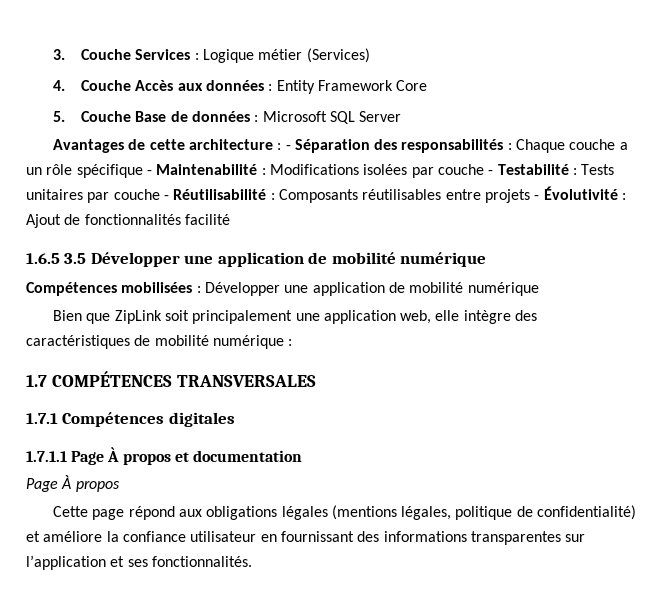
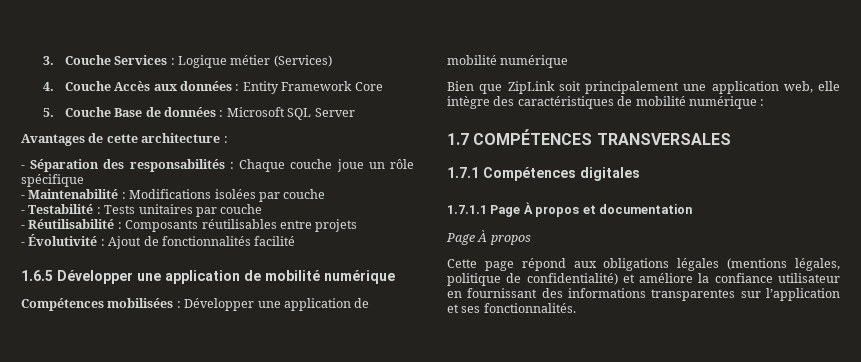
(282, 146) none -> (228, 139) //
[619,142,628,150] a -> [336,159,364,172] joue
(143, 171) none -> (84, 180) //
(484, 169) none -> (326, 194) //
(160, 194) none -> (263, 209) //
(530, 196) none -> (358, 225) //
[64,253,87,264] 3.5 -> (53, 275) none

